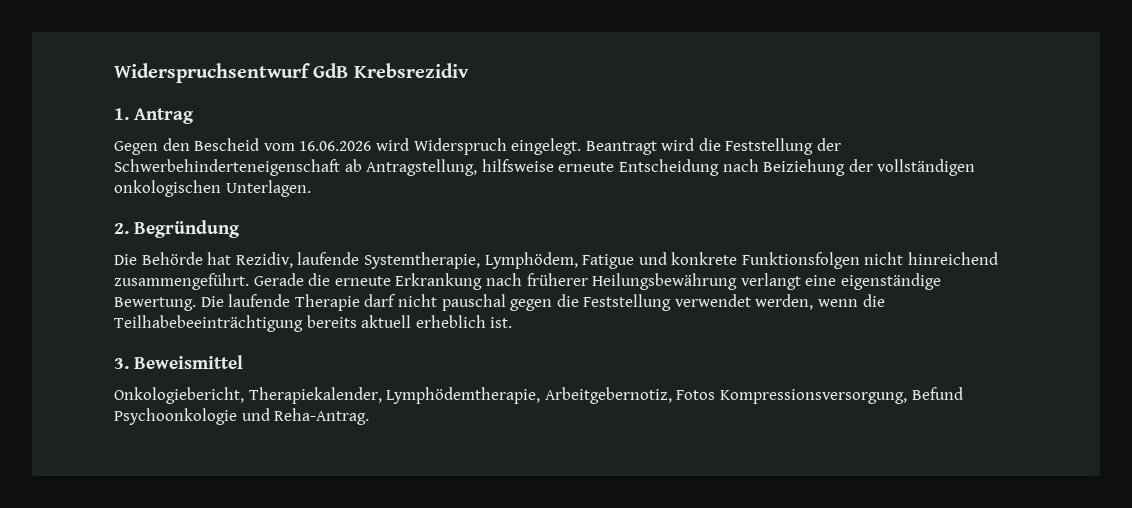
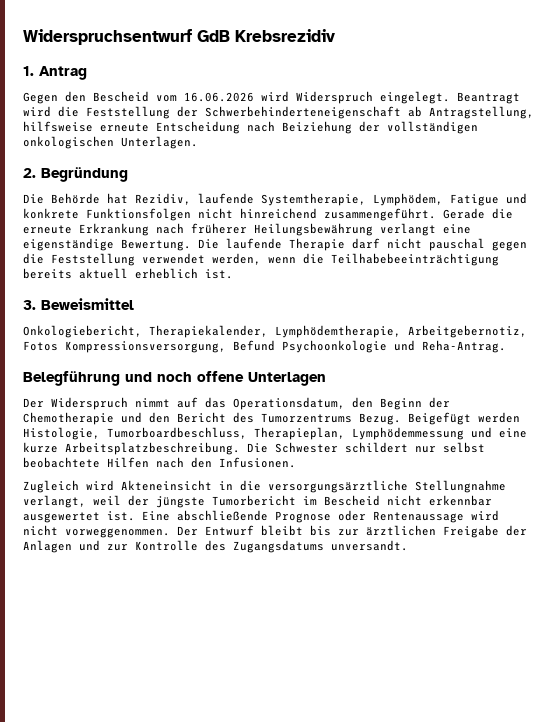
(370, 416) none -> [23,371,326,386] [23,397,450,410] [23,412,520,425] [23,427,527,440] [23,442,485,455] [23,457,296,468] [23,480,506,493] [23,495,492,508] [23,510,499,523] [23,525,527,538] [23,540,408,553] // Belegführung und noch offene Unterlagen // Der Widerspruch nimmt auf das Operationsdatum, den Beginn der Chemotherapie und den Bericht des Tumorzentrums Bezug. Beigefügt werden Histologie, Tumorboardbeschluss, Therapieplan, Lymphödemmessung und eine kurze Arbeitsplatzbeschreibung. Die Schwester schildert nur selbst beobachtete Hilfen nach den Infusionen. // Zugleich wird Akteneinsicht in die versorgungsärztliche Stellungnahme verlangt, weil der jüngste Tumorbericht im Bescheid nicht erkennbar ausgewertet ist. Eine abschließende Prognose oder Rentenaussage wird nicht vorweggenommen. Der Entwurf bleibt bis zur ärztlichen Freigabe der Anlagen und zur Kontrolle des Zugangsdatums unversandt.

